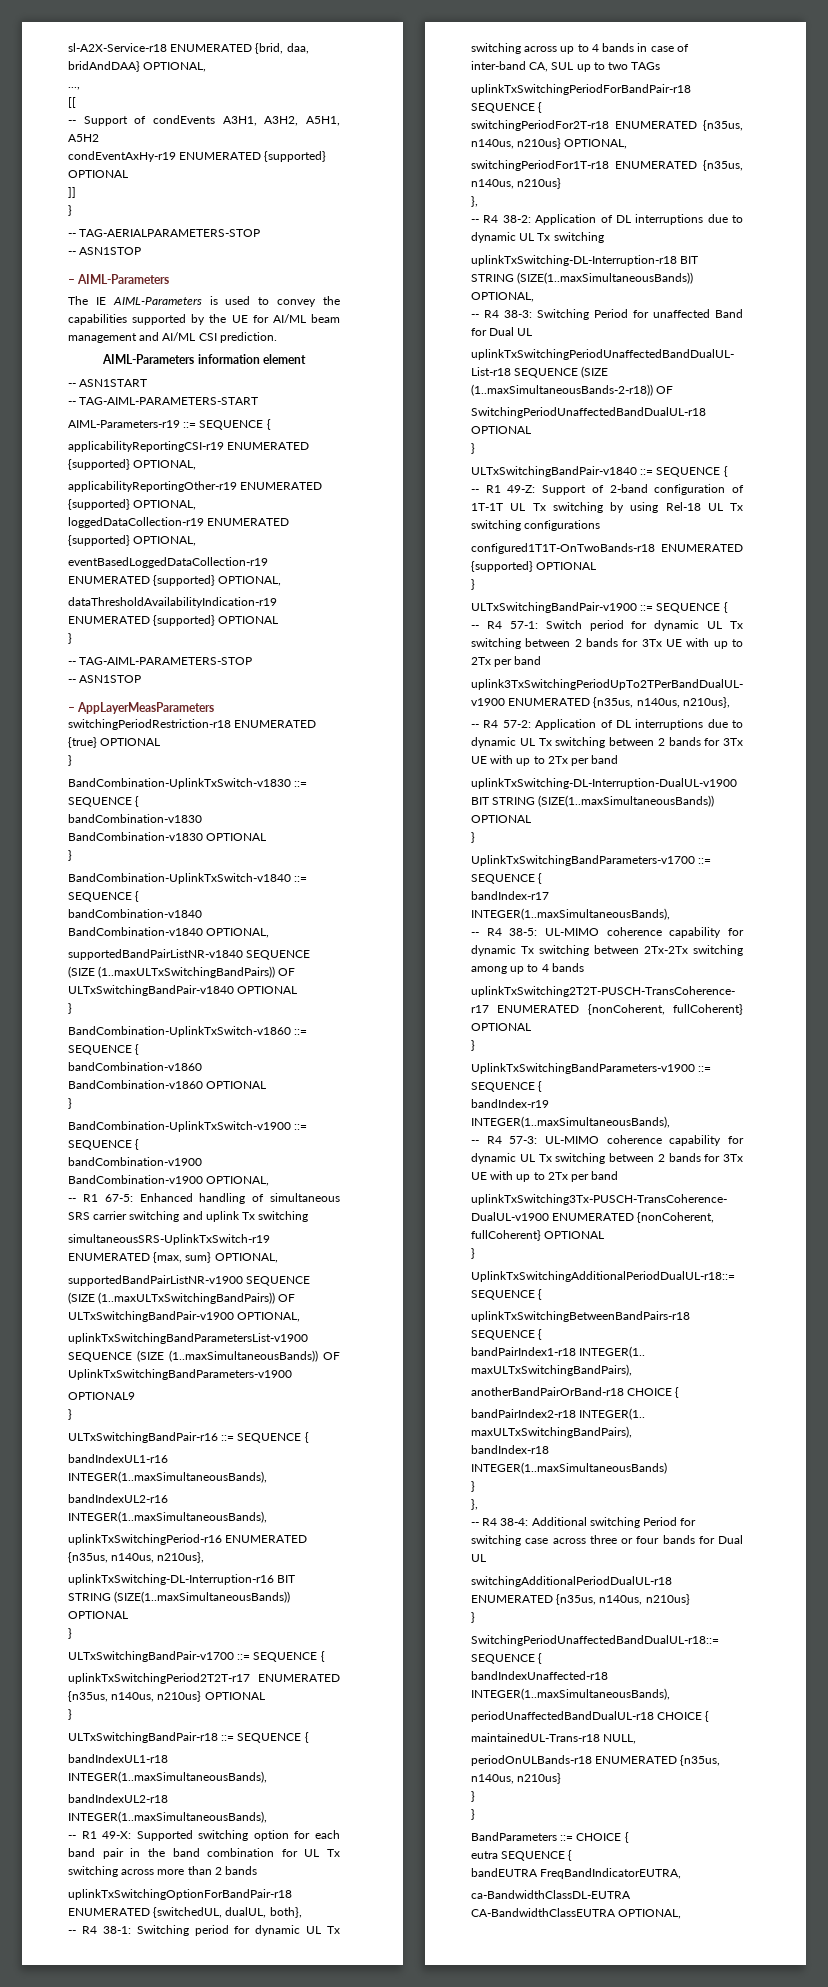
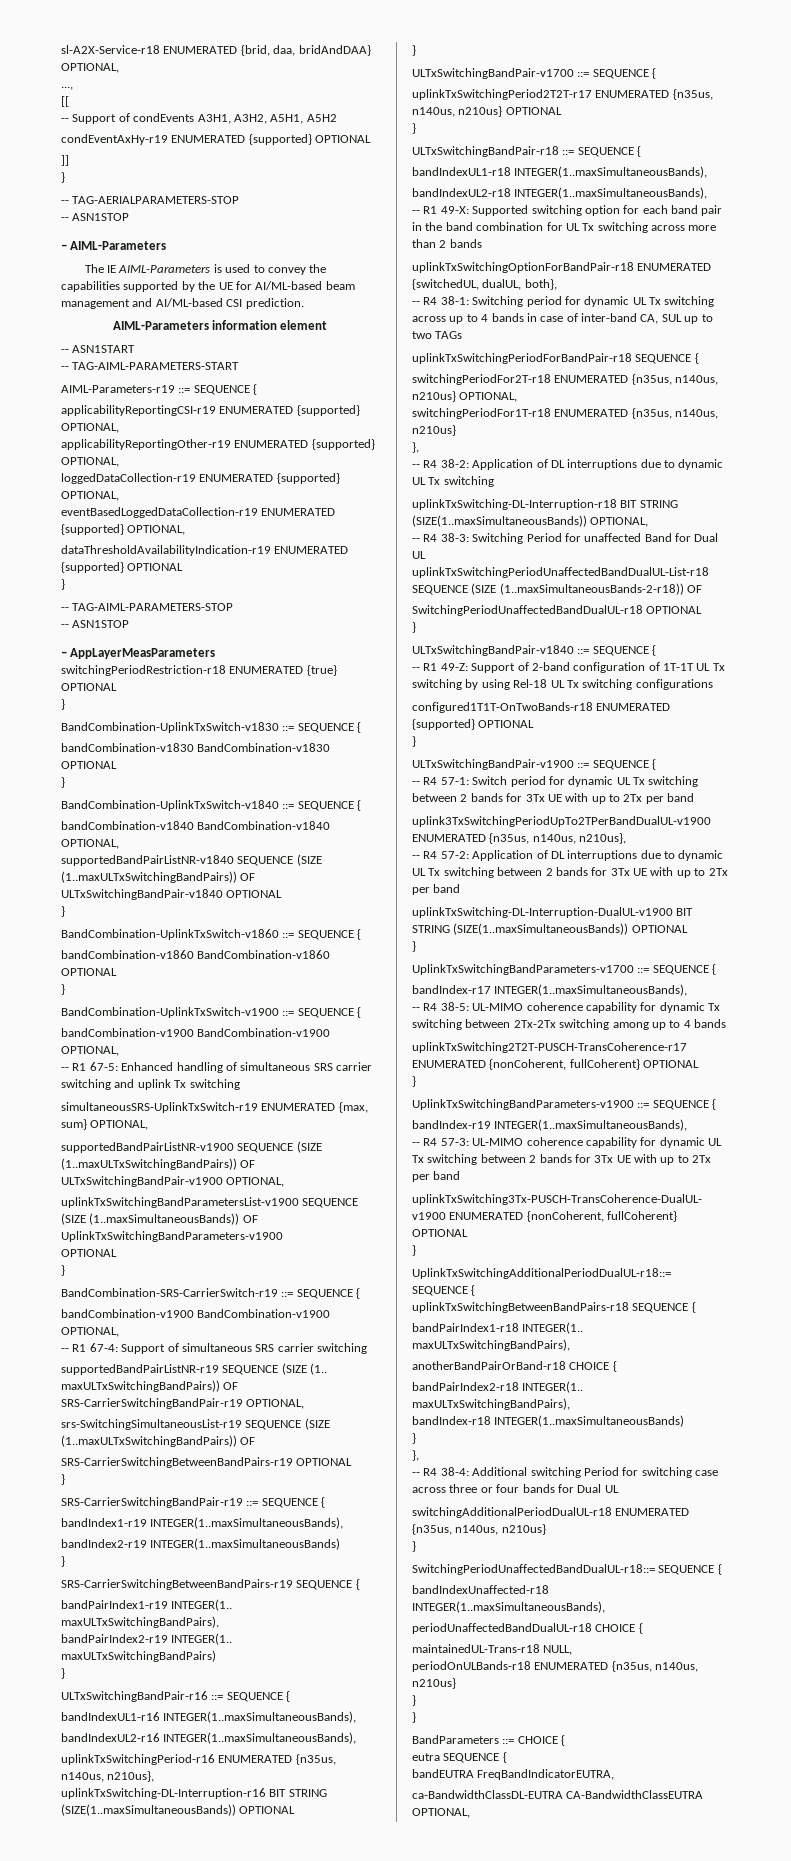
[272,314,306,323] AI/ML -> [255,281,323,290] AI/ML-based
[162,332,196,341] AI/ML -> [155,298,223,307] AI/ML-based
[68,1392,135,1400] OPTIONAL9 -> [61,1249,117,1257] [61,1265,65,1276] [61,1288,361,1299] [61,1309,331,1318] [61,1327,119,1337] [61,1343,367,1354] [61,1363,328,1375] [61,1380,239,1392] [61,1398,305,1409] [61,1418,330,1430] [61,1435,256,1447] [61,1457,353,1468] [61,1474,65,1485] [61,1497,326,1508] [61,1517,344,1529] [61,1538,341,1550] [61,1556,65,1567] [61,1579,360,1590] [61,1599,233,1611] [61,1616,219,1628] [61,1633,233,1645] [61,1650,216,1662] OPTIONAL // } // BandCombination-SRS-CarrierSwitch-r19 ::= SEQUENCE { // bandCombination-v1900 BandCombination-v1900 OPTIONAL, // -- R1 67-4: Support of simultaneous SRS carrier switching // supportedBandPairListNR-r19 SEQUENCE (SIZE (1.. maxULTxSwitchingBandPairs)) OF SRS-CarrierSwitchingBandPair-r19 OPTIONAL, // srs-SwitchingSimultaneousList-r19 SEQUENCE (SIZE (1..maxULTxSwitchingBandPairs)) OF // SRS-CarrierSwitchingBetweenBandPairs-r19 OPTIONAL // } // SRS-CarrierSwitchingBandPair-r19 ::= SEQUENCE { // bandIndex1-r19 INTEGER(1..maxSimultaneousBands), // bandIndex2-r19 INTEGER(1..maxSimultaneousBands) // } // SRS-CarrierSwitchingBetweenBandPairs-r19 SEQUENCE { // bandPairIndex1-r19 INTEGER(1.. maxULTxSwitchingBandPairs), // bandPairIndex2-r19 INTEGER(1.. maxULTxSwitchingBandPairs)

